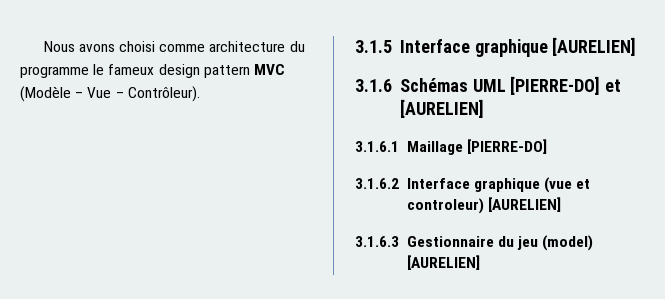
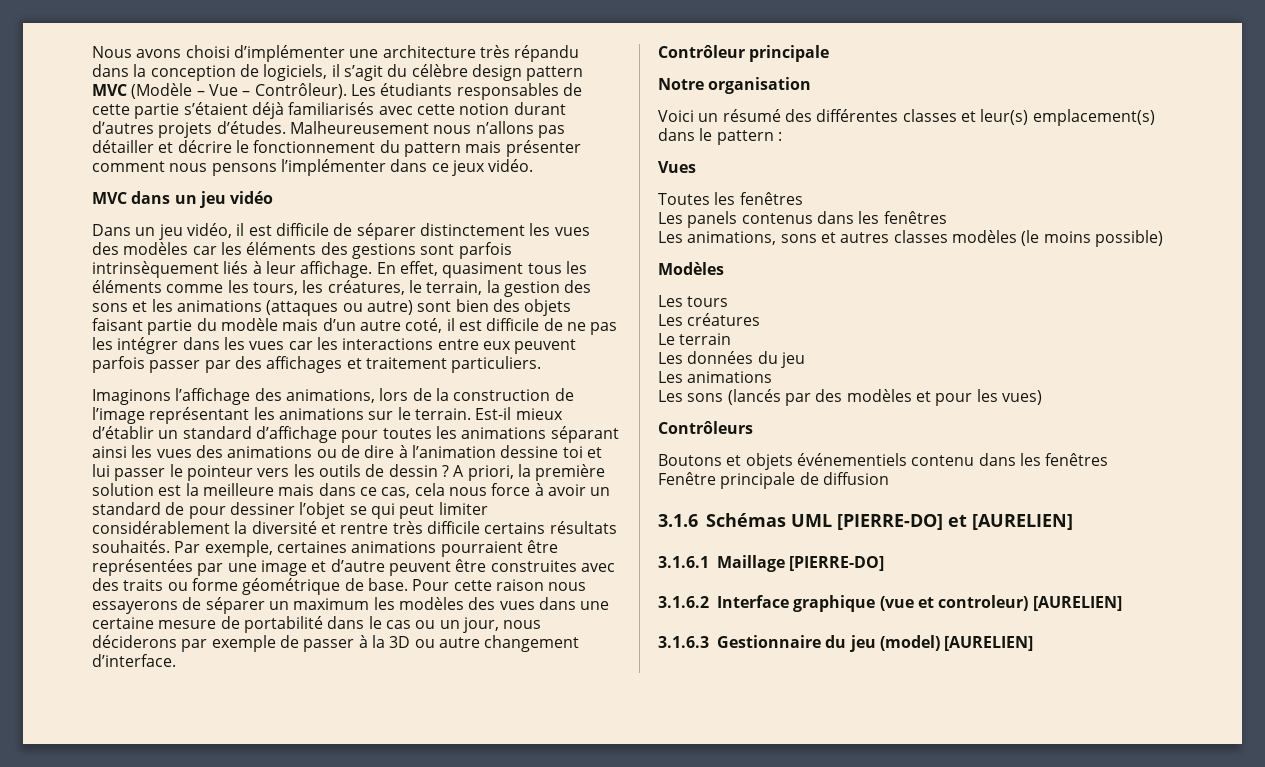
[159,41,305,52] [20,64,155,78] comme architecture du programme le fameux -> [233,45,580,62] [92,64,468,81] d’implémenter une architecture très répandu dans la conception de logiciels, il s’agit du célèbre
[355,37,637,57] // 3.1.5 Interface graphique [AURELIEN] -> [350,83,582,100] [92,102,566,119] [92,121,565,138] [92,140,581,157] [92,159,534,176] [92,191,274,208] [92,223,590,240] [92,242,512,259] [92,261,587,278] [92,280,592,297] [92,299,572,316] [92,318,618,335] [92,337,577,354] [92,356,542,373] [92,388,574,405] [92,407,563,424] [92,426,619,443] [92,445,602,458] [92,464,606,481] [92,483,611,498] [92,502,488,519] [92,521,617,534] [92,540,558,557] [92,559,615,576] [92,578,587,595] [92,597,610,614] [92,616,542,633] [92,635,580,652] [92,654,176,667] [658,45,830,62] [658,77,812,94] [658,109,1155,126] [658,128,782,145] [658,161,696,173] [658,192,803,205] [658,211,947,228] [658,230,1163,247] [658,262,724,275] [658,295,729,307] [658,313,761,326] [658,333,732,345] [658,351,805,368] [658,371,773,383] [658,389,1042,406] [658,421,753,434] [658,453,1109,470] [658,472,889,489] Les étudiants responsables de cette partie s’étaient déjà familiarisés avec cette notion durant d’autres projets d’études. Malheureusement nous n’allons pas détailler et décrire le fonctionnement du pattern mais présenter comment nous pensons l’implémenter dans ce jeux vidéo. // MVC dans un jeu vidéo // Dans un jeu vidéo, il est difficile de séparer distinctement les vues des modèles car les éléments des gestions sont parfois intrinsèquement liés à leur affichage. En effet, quasiment tous les éléments comme les tours, les créatures, le terrain, la gestion des sons et les animations (attaques ou autre) sont bien des objets faisant partie du modèle mais d’un autre coté, il est difficile de ne pas les intégrer dans les vues car les interactions entre eux peuvent parfois passer par des affichages et traitement particuliers. // Imaginons l’affichage des animations, lors de la construction de l’image représentant les animations sur le terrain. Est-il mieux d’établir un standard d’affichage pour toutes les animations séparant ainsi les vues des animations ou de dire à l’animation dessine toi et lui passer le pointeur vers les outils de dessin ? A priori, la première solution est la meilleure mais dans ce cas, cela nous force à avoir un standard de pour dessiner l’objet se qui peut limiter considérablement la diversité et rentre très difficile certains résultats souhaités. Par exemple, certaines animations pourraient être représentées par une image et d’autre peuvent être construites avec des traits ou forme géométrique de base. Pour cette raison nous essayerons de séparer un maximum les modèles des vues dans une certaine mesure de portabilité dans le cas ou un jour, nous déciderons par exemple de passer à la 3D ou autre changement d’interface. // Contrôleur principale // Notre organisation // Voici un résumé des différentes classes et leur(s) emplacement(s) dans le pattern : // Vues // Toutes les fenêtres // Les panels contenus dans les fenêtres // Les animations, sons et autres classes modèles (le moins possible) // Modèles // Les tours // Les créatures // Le terrain // Les données du jeu // Les animations // Les sons (lancés par des modèles et pour les vues) // Contrôleurs // Boutons et objets événementiels contenu dans les fenêtres // Fenêtre principale de diffusion

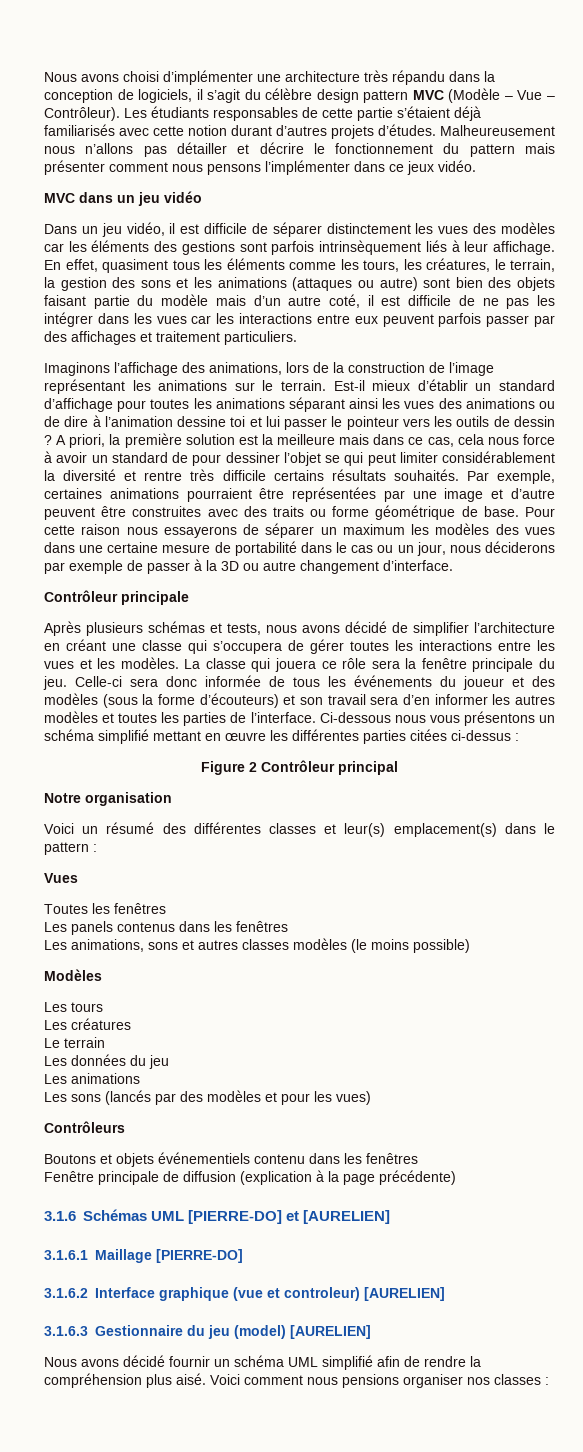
(830, 53) none -> [44,621,555,636] [44,639,555,654] [44,657,555,672] [43,675,555,690] [44,693,556,708] [44,711,555,726] [44,729,519,744] [201,760,398,775] // Après plusieurs schémas et tests, nous avons décidé de simplifier l’architecture en créant une classe qui s’occupera de gérer toutes les interactions entre les vues et les modèles. La classe qui jouera ce rôle sera la fenêtre principale du jeu. Celle-ci sera donc informée de tous les événements du joueur et des modèles (sous la forme d’écouteurs) et son travail sera d’en informer les autres modèles et toutes les parties de l’interface. Ci-dessous nous vous présentons un schéma simplifié mettant en œuvre les différentes parties citées ci-dessus : // Figure 2 Contrôleur principal
(889, 478) none -> [240,1170,456,1185] (explication à la page précédente)
(1034, 643) none -> [44,1355,481,1370] [44,1373,549,1388] // Nous avons décidé fournir un schéma UML simplifié afin de rendre la compréhension plus aisé. Voici comment nous pensions organiser nos classes :

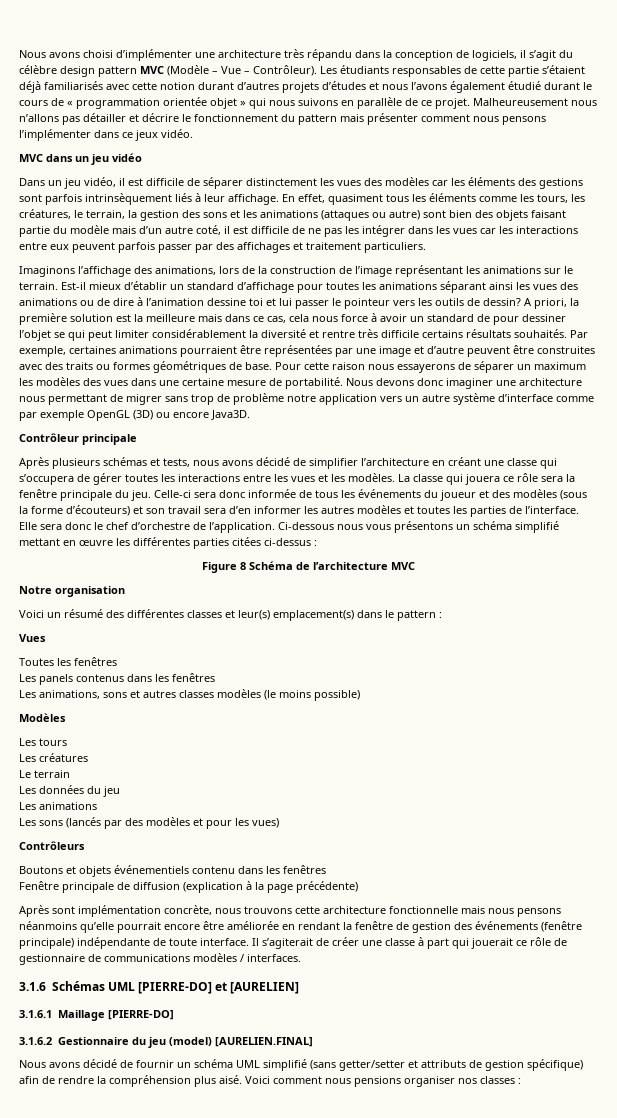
[378,124,436,136] d’études. -> [322,81,592,93] [19,97,470,109] d’études et nous l’avons également étudié durant le cours de « programmation orientée objet » qui nous suivons en parallèle de ce projet.
[514,416,555,427] [44,435,52,445] dessin ? -> [483,298,521,306] dessin?
[332,505,456,520] forme géométrique -> [113,361,226,373] formes géométriques
[234,541,555,556] [44,559,453,574] portabilité dans le cas ou un jour, nous déciderons par exemple de passer à la 3D ou autre changement d’interface. -> [285,377,582,389] [19,393,594,405] [19,410,250,421] portabilité. Nous devons donc imaginer une architecture nous permettant de migrer sans trop de problème notre application vers un autre système d’interface comme par exemple OpenGL (3D) ou encore Java3D.
(316, 717) none -> [19,522,275,533] Elle sera donc le chef d’orchestre de l’application.
[249,760,398,775] 2 Contrôleur principal -> [240,561,415,570] 8 Schéma de l’architecture MVC
(456, 1177) none -> [19,905,561,917] [19,921,582,933] [19,937,567,949] [19,953,301,965] // Après sont implémentation concrète, nous trouvons cette architecture fonctionnelle mais nous pensons néanmoins qu’elle pourrait encore être améliorée en rendant la fenêtre de gestion des événements (fenêtre principale) indépendante de toute interface. Il s’agiterait de créer une classe à part qui jouerait ce rôle de gestionnaire de communications modèles / interfaces.
[95,1287,445,1301] [44,1326,88,1336] Interface graphique (vue et controleur) [AURELIEN] // 3.1.6.3 -> (52, 1041) none
[290,1325,371,1339] [AURELIEN] -> [214,1037,313,1047] [AURELIEN.FINAL]
(165, 1361) none -> [120,1060,133,1068] de
(373, 1362) none -> [310,1059,583,1071] (sans getter/setter et attributs de gestion spécifique)

